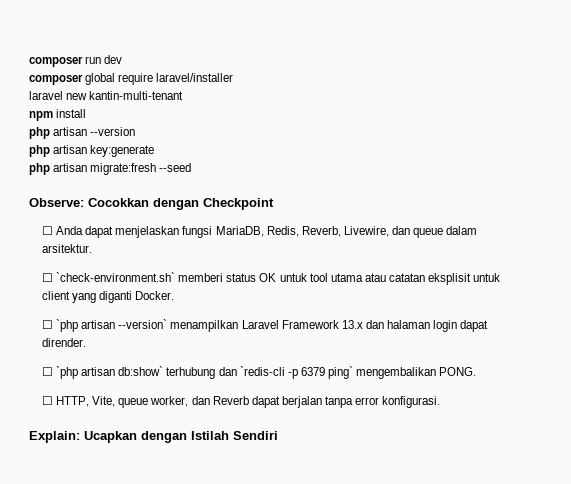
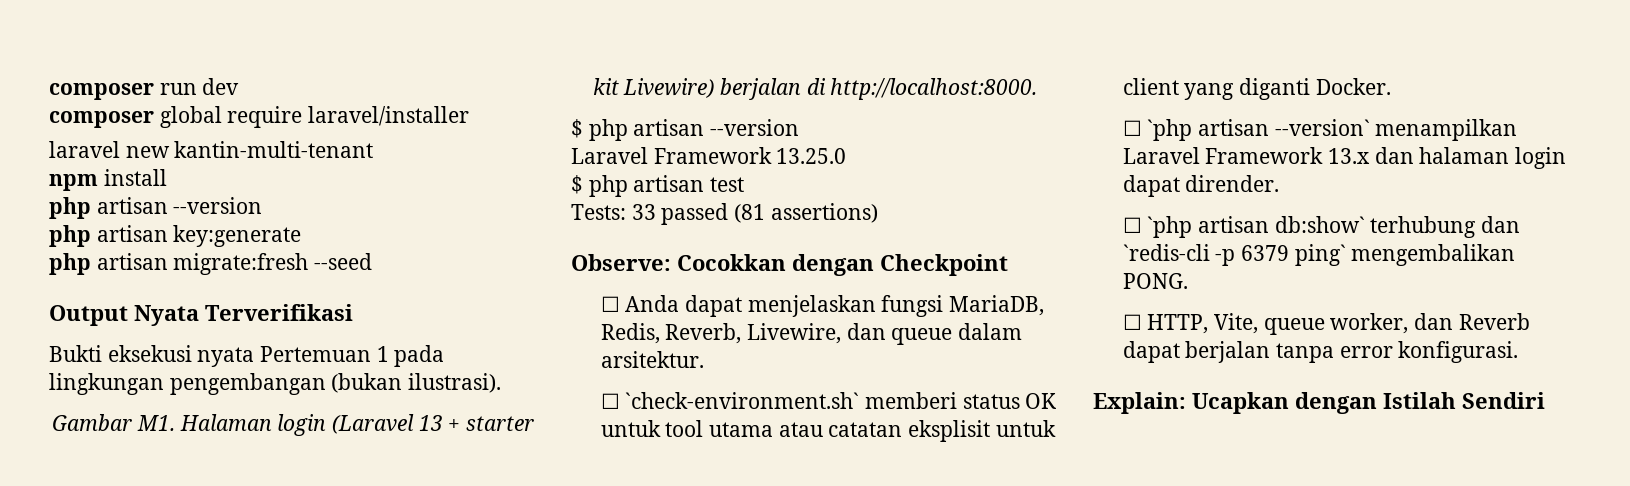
(192, 167) none -> [49,304,353,326] [49,345,445,367] [49,373,502,395] [52,414,534,436] [592,78,1038,100] [571,119,800,141] [571,147,847,164] [571,175,745,197] [571,203,878,225] // Output Nyata Terverifikasi // Bukti eksekusi nyata Pertemuan 1 pada lingkungan pengembangan (bukan ilustrasi). // Gambar M1. Halaman login (Laravel 13 + starter kit Livewire) berjalan di http://localhost:8000. // $ php artisan --version // Laravel Framework 13.25.0 // $ php artisan test // Tests: 33 passed (81 assertions)

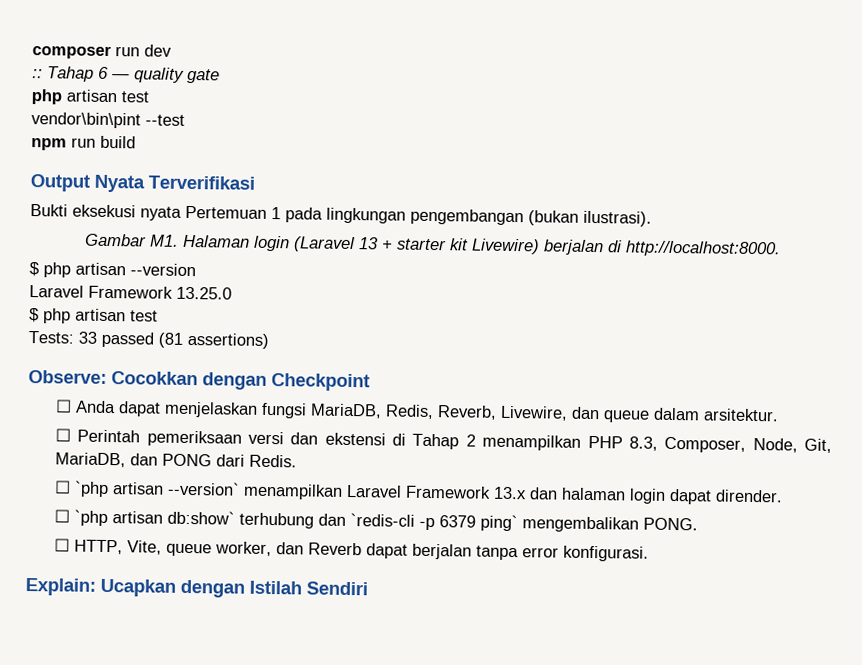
[49,106,470,128] [49,141,374,158] [49,169,167,191] [49,197,263,219] [49,225,302,247] [49,253,373,275] composer global require laravel/installer // laravel new kantin-multi-tenant // npm install // php artisan --version // php artisan key:generate // php artisan migrate:fresh --seed -> [32,66,220,84] [31,89,149,105] [31,112,185,129] [31,135,136,151] :: Tahap 6 — quality gate // php artisan test // vendor\bin\pint --test // npm run build
[625,392,1057,409] [600,420,1056,442] [1122,78,1391,100] `check-environment.sh` memberi status OK untuk tool utama atau catatan eksplisit untuk client yang diganti Docker. -> [77,429,833,453] [54,452,297,468] Perintah pemeriksaan versi dan ekstensi di Tahap 2 menampilkan PHP 8.3, Composer, Node, Git, MariaDB, dan PONG dari Redis.

